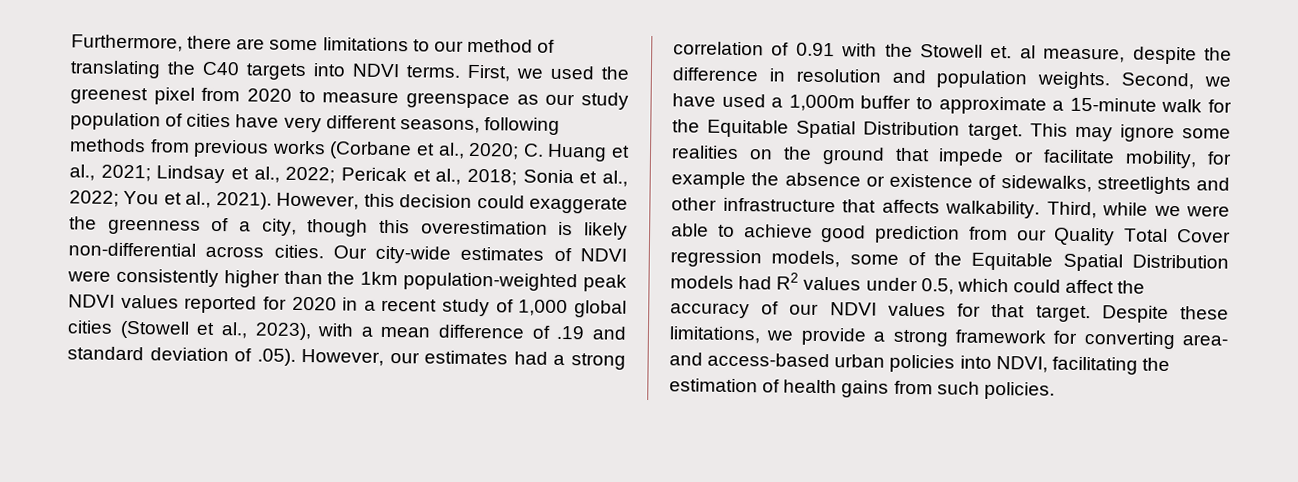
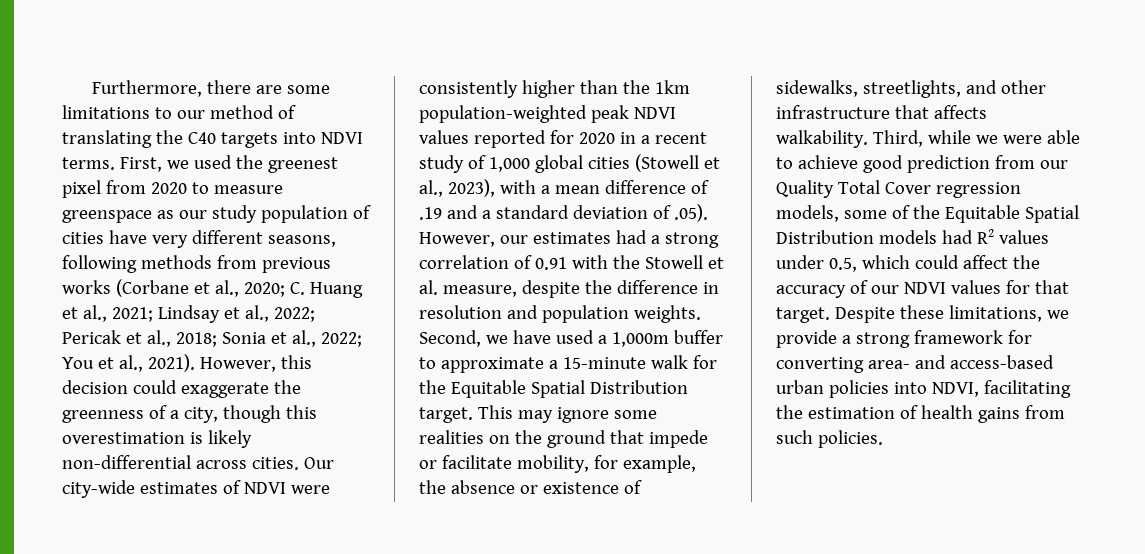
(627, 333) none -> [481,210,491,219] a
[990,45,1036,59] et. al -> [707,257,724,269] [419,280,438,295] et al.
[671,171,746,190] example -> [622,455,696,473] example,
[1096,176,1191,195] streetlights -> [862,80,961,98] streetlights,

